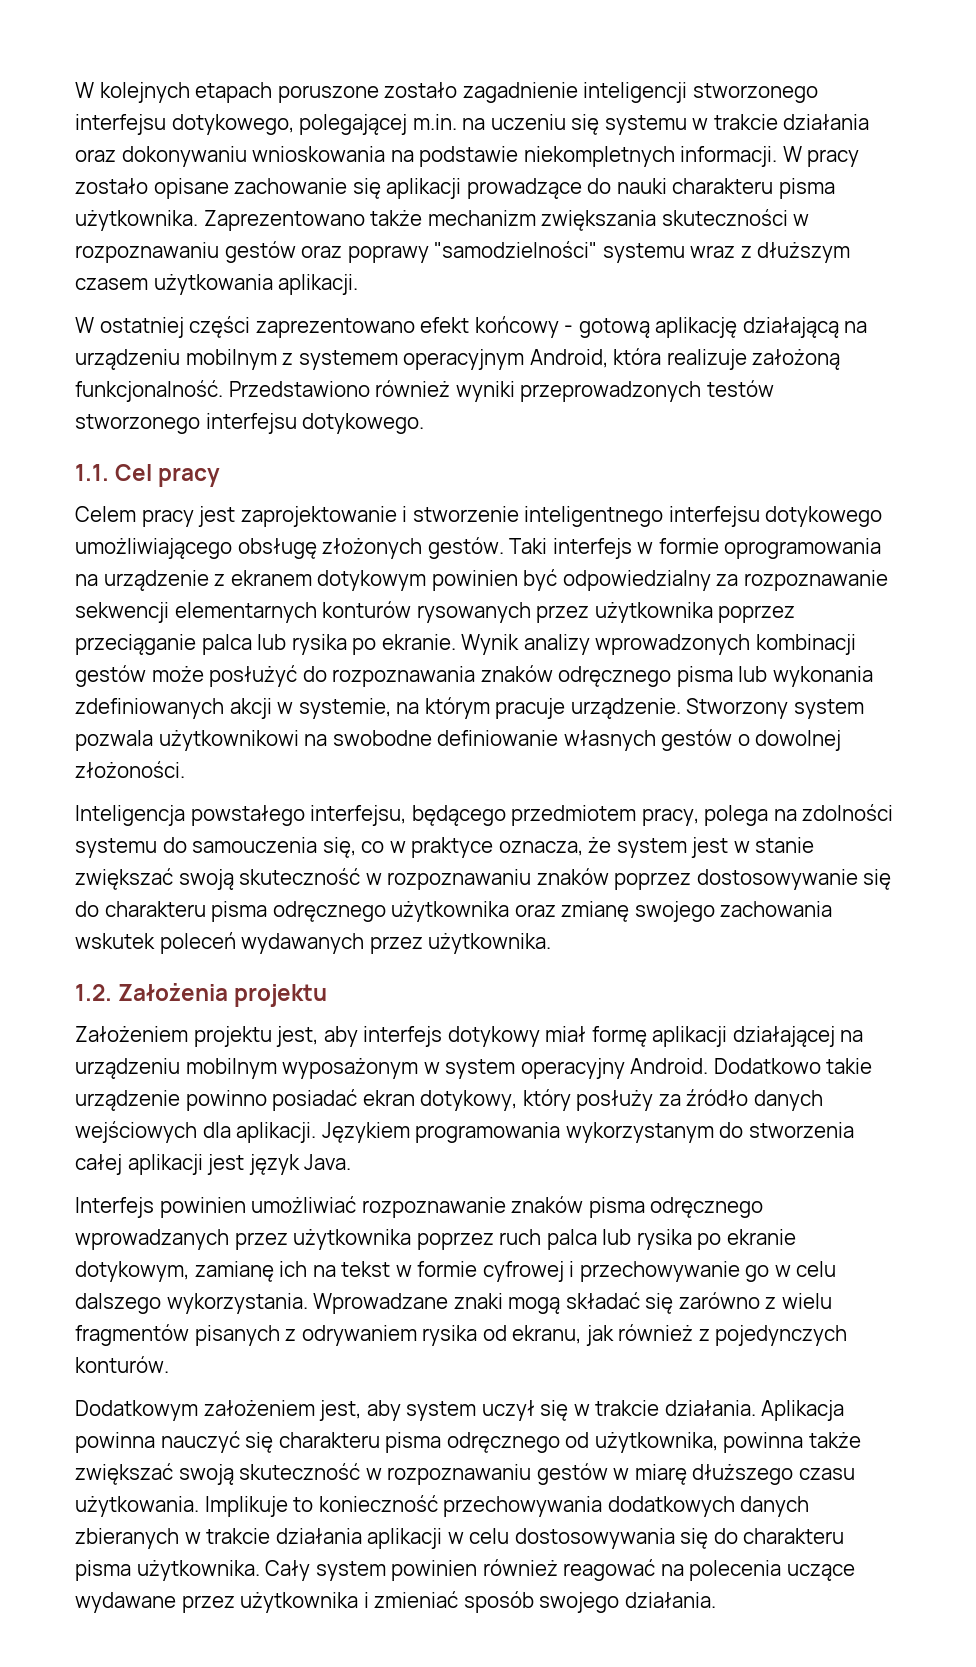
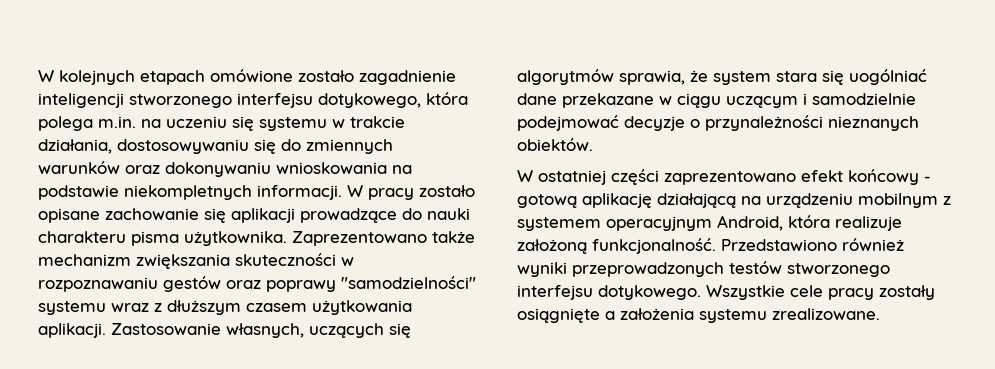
[277,85,379,103] poruszone -> [210,69,293,82] omówione
[299,114,408,135] polegającej -> [426,92,468,105] [38,116,93,131] która polega
[783,114,870,130] działania -> [38,139,393,154] [38,161,120,174] działania, dostosowywaniu się do zmiennych warunków
(359, 284) none -> [111,323,411,338] [517,69,927,85] [517,93,916,108] [517,115,919,131] [517,138,593,151] Zastosowanie własnych, uczących się algorytmów sprawia, że system stara się uogólniać dane przekazane w ciągu uczącym i samodzielnie podejmować decyzje o przynależności nieznanych obiektów.
[75,464,221,487] [75,506,883,527] [75,537,882,559] [75,569,888,591] [75,601,796,623] [75,634,856,655] [75,665,873,687] [75,697,864,719] [75,729,842,751] [75,761,185,778] [75,804,894,826] [75,837,815,858] [75,868,892,890] [75,901,833,922] [75,932,552,954] [75,983,328,1007] [75,1026,864,1047] [75,1058,873,1079] [75,1089,823,1111] [75,1121,854,1143] [75,1154,352,1175] [75,1196,764,1218] [75,1229,796,1250] [75,1261,837,1282] [75,1292,832,1314] [75,1324,848,1346] [75,1356,169,1373] [75,1400,845,1421] [75,1431,861,1453] [75,1463,855,1485] [75,1495,810,1517] [75,1528,845,1549] [75,1559,855,1581] [75,1591,716,1613] // 1.1. Cel pracy // Celem pracy jest zaprojektowanie i stworzenie inteligentnego interfejsu dotykowego umożliwiającego obsługę złożonych gestów. Taki interfejs w formie oprogramowania na urządzenie z ekranem dotykowym powinien być odpowiedzialny za rozpoznawanie sekwencji elementarnych konturów rysowanych przez użytkownika poprzez przeciąganie palca lub rysika po ekranie. Wynik analizy wprowadzonych kombinacji gestów może posłużyć do rozpoznawania znaków odręcznego pisma lub wykonania zdefiniowanych akcji w systemie, na którym pracuje urządzenie. Stworzony system pozwala użytkownikowi na swobodne definiowanie własnych gestów o dowolnej złożoności. // Inteligencja powstałego interfejsu, będącego przedmiotem pracy, polega na zdolności systemu do samouczenia się, co w praktyce oznacza, że system jest w stanie zwiększać swoją skuteczność w rozpoznawaniu znaków poprzez dostosowywanie się do charakteru pisma odręcznego użytkownika oraz zmianę swojego zachowania wskutek poleceń wydawanych przez użytkownika. // 1.2. Założenia projektu // Założeniem projektu jest, aby interfejs dotykowy miał formę aplikacji działającej na urządzeniu mobilnym wyposażonym w system operacyjny Android. Dodatkowo takie urządzenie powinno posiadać ekran dotykowy, który posłuży za źródło danych wejściowych dla aplikacji. Językiem programowania wykorzystanym do stworzenia całej aplikacji jest język Java. // Interfejs powinien umożliwiać rozpoznawanie znaków pisma odręcznego wprowadzanych przez użytkownika poprzez ruch palca lub rysika po ekranie dotykowym, zamianę ich na tekst w formie cyfrowej i przechowywanie go w celu dalszego wykorzystania. Wprowadzane znaki mogą składać się zarówno z wielu fragmentów pisanych z odrywaniem rysika od ekranu, jak również z pojedynczych konturów. // Dodatkowym założeniem jest, aby system uczył się w trakcie działania. Aplikacja powinna nauczyć się charakteru pisma odręcznego od użytkownika, powinna także zwiększać swoją skuteczność w rozpoznawaniu gestów w miarę dłuższego czasu użytkowania. Implikuje to konieczność przechowywania dodatkowych danych zbieranych w trakcie działania aplikacji w celu dostosowywania się do charakteru pisma użytkownika. Cały system powinien również reagować na polecenia uczące wydawane przez użytkownika i zmieniać sposób swojego działania. -> [706,285,935,300] [517,308,880,323] Wszystkie cele pracy zostały osiągnięte a założenia systemu zrealizowane.

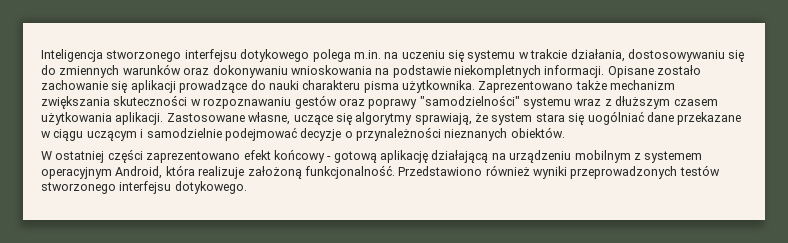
[38,69,456,85] [38,92,468,108] W kolejnych etapach omówione zostało zagadnienie inteligencji stworzonego interfejsu dotykowego, która -> [41,49,310,62] Inteligencja stworzonego interfejsu dotykowego
[347,185,475,200] [38,208,100,223] W pracy zostało opisane -> [607,65,702,78] Opisane zostało
[111,323,411,338] [517,69,685,85] Zastosowanie własnych, uczących się algorytmów sprawia, -> [166,112,472,125] Zastosowane własne, uczące się algorytmy sprawiają,
[706,285,935,300] [517,308,880,323] Wszystkie cele pracy zostały osiągnięte a założenia systemu zrealizowane. -> (247, 187) none

